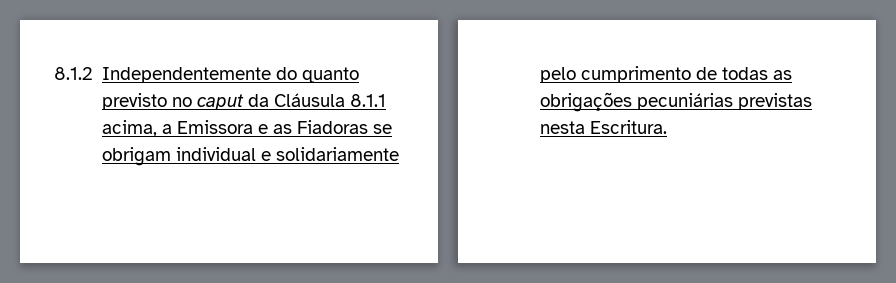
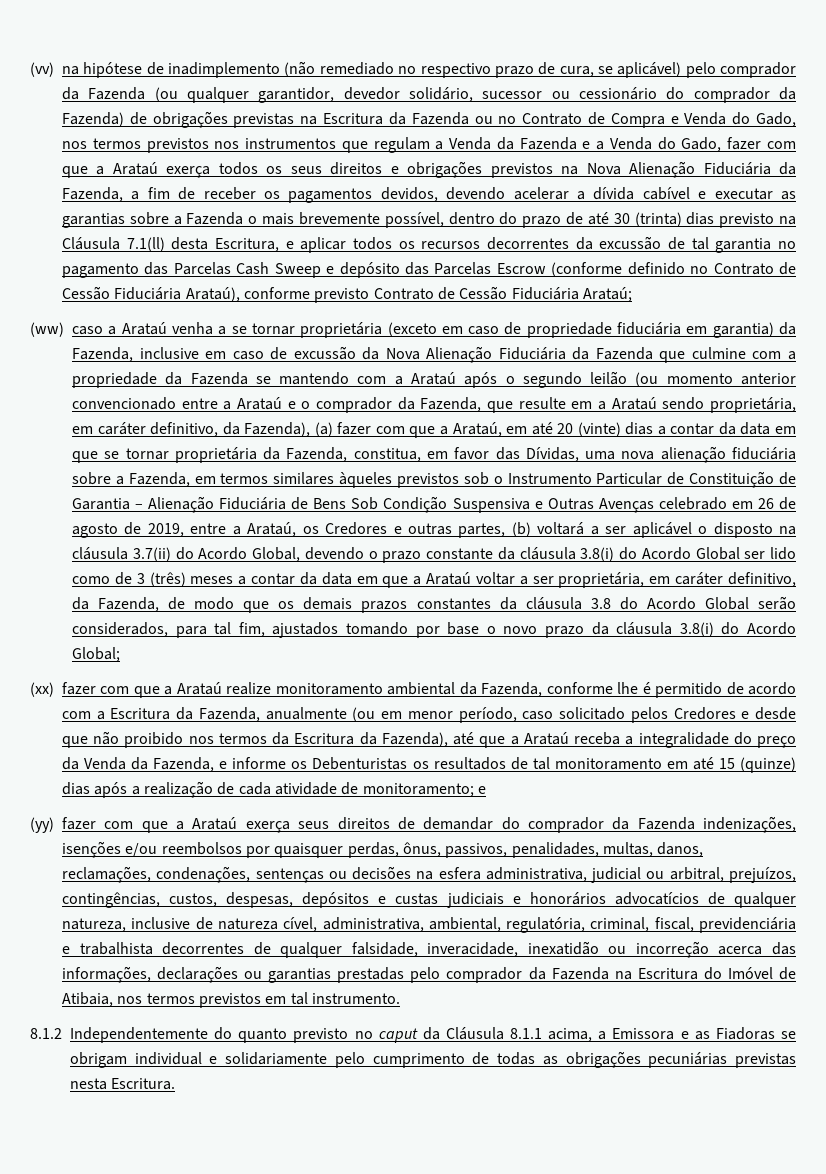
(54, 73) none -> [30,61,796,78] [62,87,797,103] [62,111,796,128] [62,137,796,153] [62,161,797,178] [62,187,796,203] [62,212,797,228] [62,236,796,253] [62,262,797,278] [62,286,632,303] [30,322,796,338] [72,346,796,363] [72,371,797,388] [72,397,796,413] [72,422,796,438] [72,446,797,463] [72,471,796,488] [72,496,797,513] [72,522,797,538] [72,547,796,563] [72,572,797,588] [72,596,797,613] [72,622,797,638] [72,647,120,662] [30,682,797,698] [62,707,797,723] [62,731,797,748] [62,757,796,773] [62,781,486,798] [30,816,796,833] [62,841,704,858] [62,866,796,883] [62,892,797,908] [62,917,796,933] [62,941,796,958] [62,966,797,983] [62,992,400,1008] (vv) na hipótese de inadimplemento (não remediado no respectivo prazo de cura, se aplicável) pelo comprador da Fazenda (ou qualquer garantidor, devedor solidário, sucessor ou cessionário do comprador da Fazenda) de obrigações previstas na Escritura da Fazenda ou no Contrato de Compra e Venda do Gado, nos termos previstos nos instrumentos que regulam a Venda da Fazenda e a Venda do Gado, fazer com que a Arataú exerça todos os seus direitos e obrigações previstos na Nova Alienação Fiduciária da Fazenda, a fim de receber os pagamentos devidos, devendo acelerar a dívida cabível e executar as garantias sobre a Fazenda o mais brevemente possível, dentro do prazo de até 30 (trinta) dias previsto na Cláusula 7.1(ll) desta Escritura, e aplicar todos os recursos decorrentes da excussão de tal garantia no pagamento das Parcelas Cash Sweep e depósito das Parcelas Escrow (conforme definido no Contrato de Cessão Fiduciária Arataú), conforme previsto Contrato de Cessão Fiduciária Arataú; // (ww) caso a Arataú venha a se tornar proprietária (exceto em caso de propriedade fiduciária em garantia) da Fazenda, inclusive em caso de excussão da Nova Alienação Fiduciária da Fazenda que culmine com a propriedade da Fazenda se mantendo com a Arataú após o segundo leilão (ou momento anterior convencionado entre a Arataú e o comprador da Fazenda, que resulte em a Arataú sendo proprietária, em caráter definitivo, da Fazenda), (a) fazer com que a Arataú, em até 20 (vinte) dias a contar da data em que se tornar proprietária da Fazenda, constitua, em favor das Dívidas, uma nova alienação fiduciária sobre a Fazenda, em termos similares àqueles previstos sob o Instrumento Particular de Constituição de Garantia – Alienação Fiduciária de Bens Sob Condição Suspensiva e Outras Avenças celebrado em 26 de agosto de 2019, entre a Arataú, os Credores e outras partes, (b) voltará a ser aplicável o disposto na cláusula 3.7(ii) do Acordo Global, devendo o prazo constante da cláusula 3.8(i) do Acordo Global ser lido como de 3 (três) meses a contar da data em que a Arataú voltar a ser proprietária, em caráter definitivo, da Fazenda, de modo que os demais prazos constantes da cláusula 3.8 do Acordo Global serão considerados, para tal fim, ajustados tomando por base o novo prazo da cláusula 3.8(i) do Acordo Global; // (xx) fazer com que a Arataú realize monitoramento ambiental da Fazenda, conforme lhe é permitido de acordo com a Escritura da Fazenda, anualmente (ou em menor período, caso solicitado pelos Credores e desde que não proibido nos termos da Escritura da Fazenda), até que a Arataú receba a integralidade do preço da Venda da Fazenda, e informe os Debenturistas os resultados de tal monitoramento em até 15 (quinze) dias após a realização de cada atividade de monitoramento; e // (yy) fazer com que a Arataú exerça seus direitos de demandar do comprador da Fazenda indenizações, isenções e/ou reembolsos por quaisquer perdas, ônus, passivos, penalidades, multas, danos, reclamações, condenações, sentenças ou decisões na esfera administrativa, judicial ou arbitral, prejuízos, contingências, custos, despesas, depósitos e custas judiciais e honorários advocatícios de qualquer natureza, inclusive de natureza cível, administrativa, ambiental, regulatória, criminal, fiscal, previdenciária e trabalhista decorrentes de qualquer falsidade, inveracidade, inexatidão ou incorreção acerca das informações, declarações ou garantias prestadas pelo comprador da Fazenda na Escritura do Imóvel de Atibaia, nos termos previstos em tal instrumento. //

